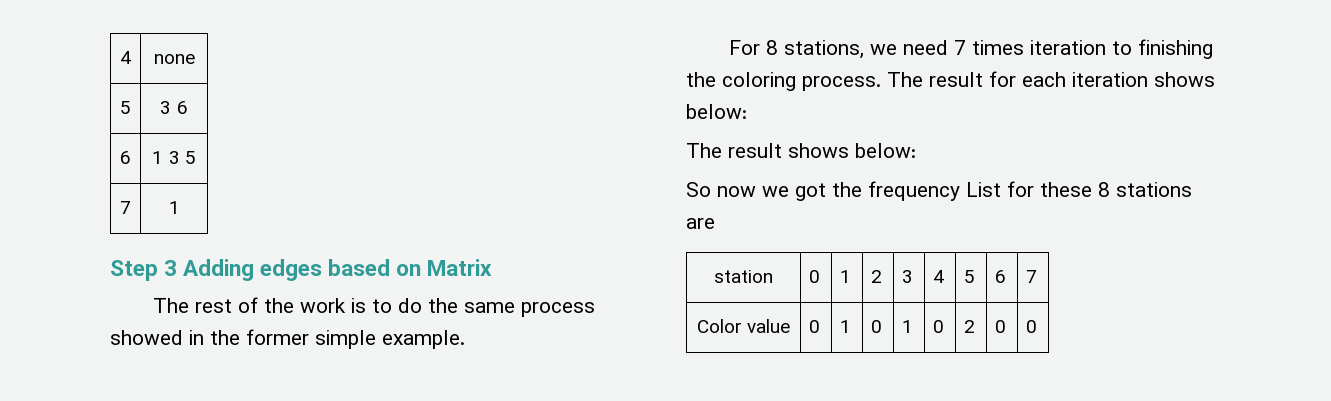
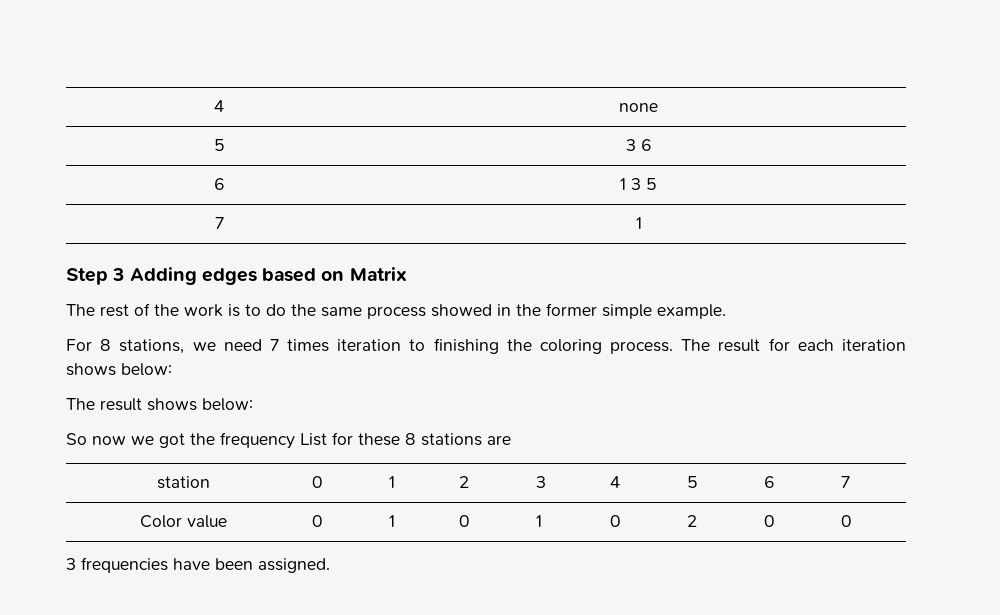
(1038, 326) none -> [66,557,330,573] // 3 frequencies have been assigned.

